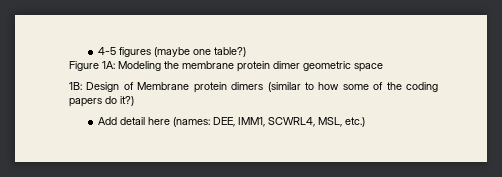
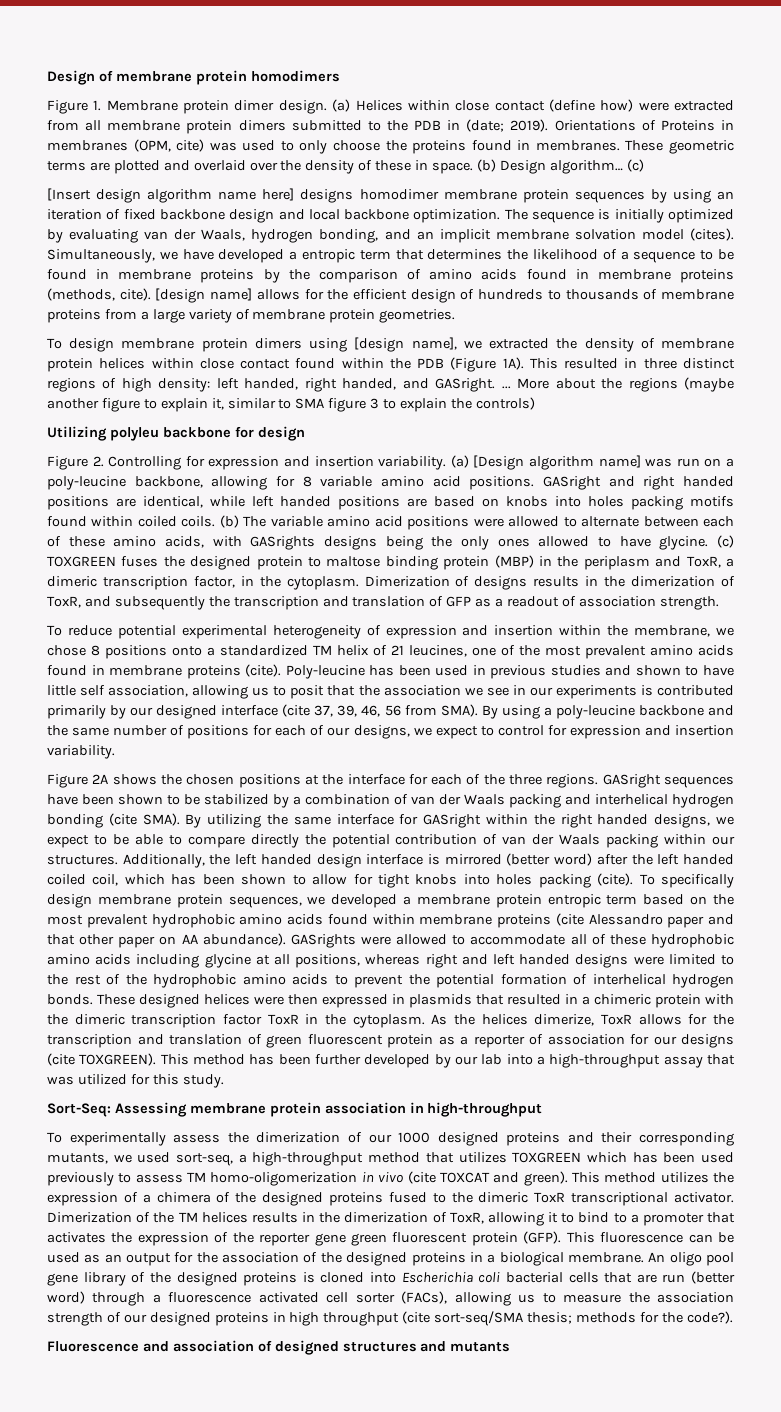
[98,47,247,57] [69,61,383,72] [69,82,439,93] [69,96,134,107] [98,117,366,127] 4-5 figures (maybe one table?) // Figure 1A: Modeling the membrane protein dimer geometric space // 1B: Design of Membrane protein dimers (similar to how some of the coding papers do it?) // Add detail here (names: DEE, IMM1, SCWRL4, MSL, etc.) -> [47,70,340,85] [47,99,735,114] [47,119,734,134] [47,139,734,154] [47,159,644,174] [47,188,735,203] [47,209,734,223] [47,228,735,243] [47,249,734,263] [47,269,734,283] [47,288,734,303] [47,309,456,323] [47,337,735,352] [47,357,735,372] [47,377,734,392] [47,397,535,412] [47,426,305,441] [47,455,735,470] [47,476,734,490] [47,496,734,510] [47,515,734,530] [47,535,734,550] [47,555,734,570] [47,576,735,590] [47,596,719,610] [47,625,734,639] [47,645,734,659] [47,664,734,679] [47,685,734,699] [47,704,734,719] [47,725,734,739] [47,745,115,759] [47,774,734,788] [47,794,734,808] [47,813,734,828] [47,834,735,848] [47,853,734,868] [47,873,734,888] [47,894,734,908] [47,913,734,928] [47,933,734,948] [47,954,734,968] [47,974,734,988] [47,994,734,1008] [47,1014,734,1028] [47,1034,734,1048] [47,1053,735,1068] [47,1074,224,1088] [47,1102,543,1117] [47,1132,735,1146] [47,1152,735,1166] [47,1171,735,1186] [47,1192,735,1206] [47,1212,735,1226] [47,1231,735,1246] [47,1252,735,1266] [47,1271,735,1286] [47,1291,734,1306] [47,1311,733,1326] [47,1340,511,1355] Design of membrane protein homodimers // Figure 1. Membrane protein dimer design. (a) Helices within close contact (define how) were extracted from all membrane protein dimers submitted to the PDB in (date; 2019). Orientations of Proteins in membranes (OPM, cite) was used to only choose the proteins found in membranes. These geometric terms are plotted and overlaid over the density of these in space. (b) Design algorithm… (c) // [Insert design algorithm name here] designs homodimer membrane protein sequences by using an iteration of fixed backbone design and local backbone optimization. The sequence is initially optimized by evaluating van der Waals, hydrogen bonding, and an implicit membrane solvation model (cites). Simultaneously, we have developed a entropic term that determines the likelihood of a sequence to be found in membrane proteins by the comparison of amino acids found in membrane proteins (methods, cite). [design name] allows for the efficient design of hundreds to thousands of membrane proteins from a large variety of membrane protein geometries. // To design membrane protein dimers using [design name], we extracted the density of membrane protein helices within close contact found within the PDB (Figure 1A). This resulted in three distinct regions of high density: left handed, right handed, and GASright. ... More about the regions (maybe another figure to explain it, similar to SMA figure 3 to explain the controls) // Utilizing polyleu backbone for design // Figure 2. Controlling for expression and insertion variability. (a) [Design algorithm name] was run on a poly-leucine backbone, allowing for 8 variable amino acid positions. GASright and right handed positions are identical, while left handed positions are based on knobs into holes packing motifs found within coiled coils. (b) The variable amino acid positions were allowed to alternate between each of these amino acids, with GASrights designs being the only ones allowed to have glycine. (c) TOXGREEN fuses the designed protein to maltose binding protein (MBP) in the periplasm and ToxR, a dimeric transcription factor, in the cytoplasm. Dimerization of designs results in the dimerization of ToxR, and subsequently the transcription and translation of GFP as a readout of association strength. // To reduce potential experimental heterogeneity of expression and insertion within the membrane, we chose 8 positions onto a standardized TM helix of 21 leucines, one of the most prevalent amino acids found in membrane proteins (cite). Poly-leucine has been used in previous studies and shown to have little self association, allowing us to posit that the association we see in our experiments is contributed primarily by our designed interface (cite 37, 39, 46, 56 from SMA). By using a poly-leucine backbone and the same number of positions for each of our designs, we expect to control for expression and insertion variability. // Figure 2A shows the chosen positions at the interface for each of the three regions. GASright sequences have been shown to be stabilized by a combination of van der Waals packing and interhelical hydrogen bonding (cite SMA). By utilizing the same interface for GASright within the right handed designs, we expect to be able to compare directly the potential contribution of van der Waals packing within our structures. Additionally, the left handed design interface is mirrored (better word) after the left handed coiled coil, which has been shown to allow for tight knobs into holes packing (cite). To specifically design membrane protein sequences, we developed a membrane protein entropic term based on the most prevalent hydrophobic amino acids found within membrane proteins (cite Alessandro paper and that other paper on AA abundance). GASrights were allowed to accommodate all of these hydrophobic amino acids including glycine at all positions, whereas right and left handed designs were limited to the rest of the hydrophobic amino acids to prevent the potential formation of interhelical hydrogen bonds. These designed helices were then expressed in plasmids that resulted in a chimeric protein with the dimeric transcription factor ToxR in the cytoplasm. As the helices dimerize, ToxR allows for the transcription and translation of green fluorescent protein as a reporter of association for our designs (cite TOXGREEN). This method has been further developed by our lab into a high-throughput assay that was utilized for this study. // Sort-Seq: Assessing membrane protein association in high-throughput // To experimentally assess the dimerization of our 1000 designed proteins and their corresponding mutants, we used sort-seq, a high-throughput method that utilizes TOXGREEN which has been used previously to assess TM homo-oligomerization in vivo (cite TOXCAT and green). This method utilizes the expression of a chimera of the designed proteins fused to the dimeric ToxR transcriptional activator. Dimerization of the TM helices results in the dimerization of ToxR, allowing it to bind to a promoter that activates the expression of the reporter gene green fluorescent protein (GFP). This fluorescence can be used as an output for the association of the designed proteins in a biological membrane. An oligo pool gene library of the designed proteins is cloned into Escherichia coli bacterial cells that are run (better word) through a fluorescence activated cell sorter (FACs), allowing us to measure the association strength of our designed proteins in high throughput (cite sort-seq/SMA thesis; methods for the code?). // Fluorescence and association of designed structures and mutants

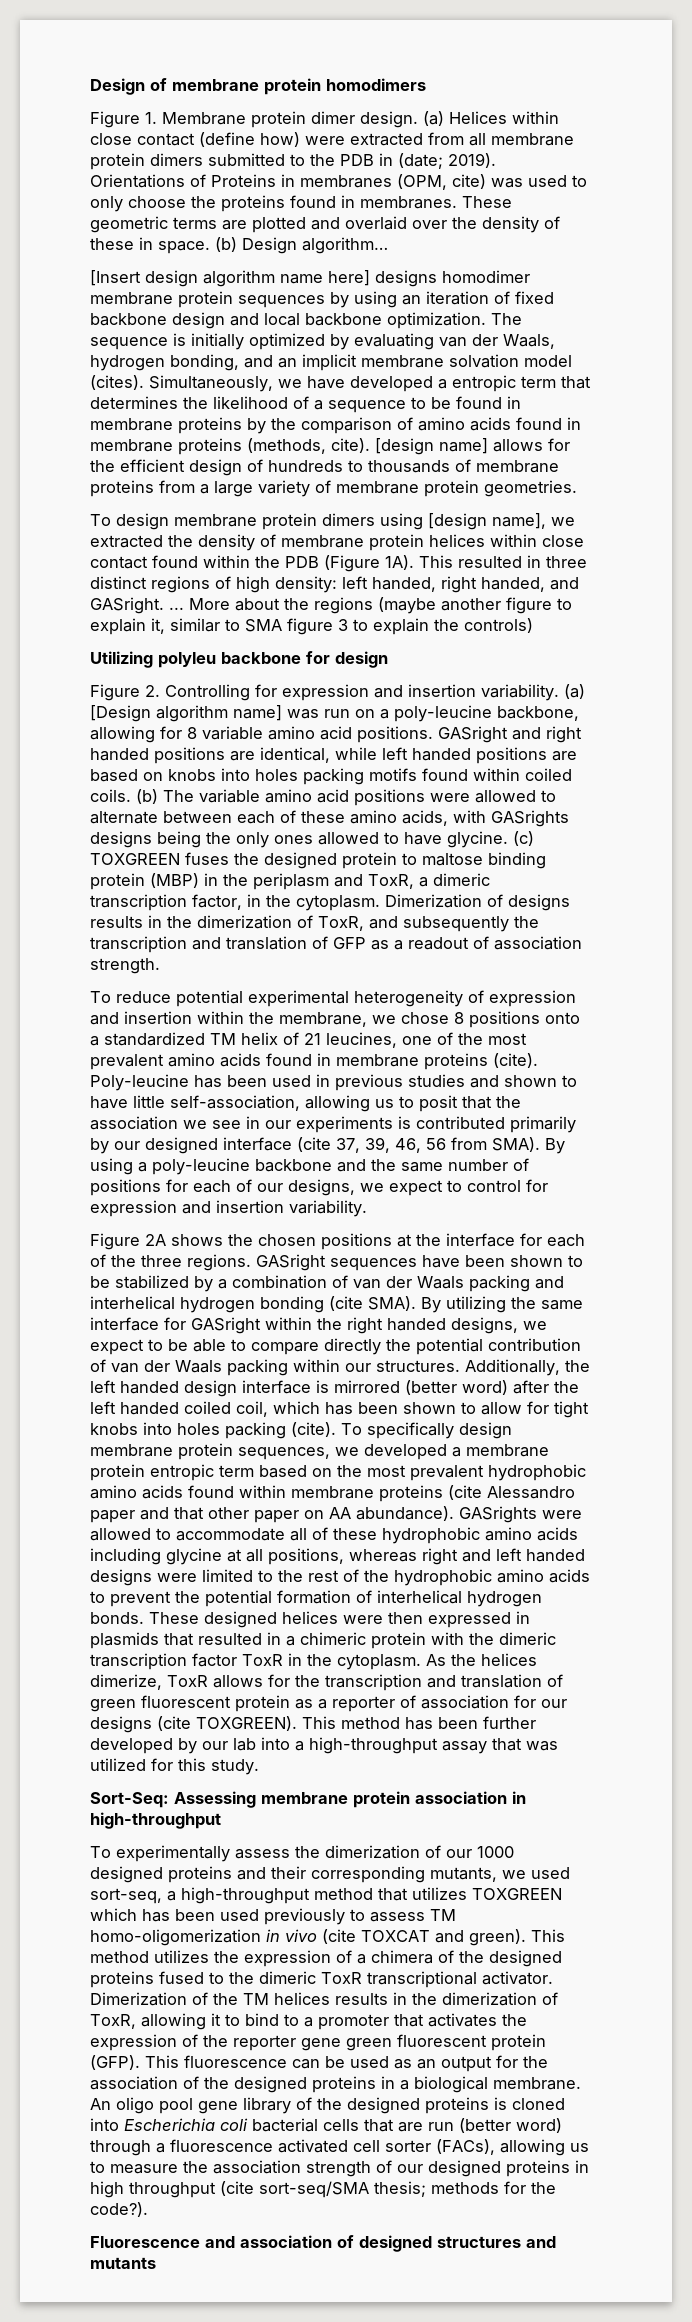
[626,159,644,172] (c) -> (388, 245) none
[80,685,189,697] self association, -> [170,1095,300,1111] self-association,

